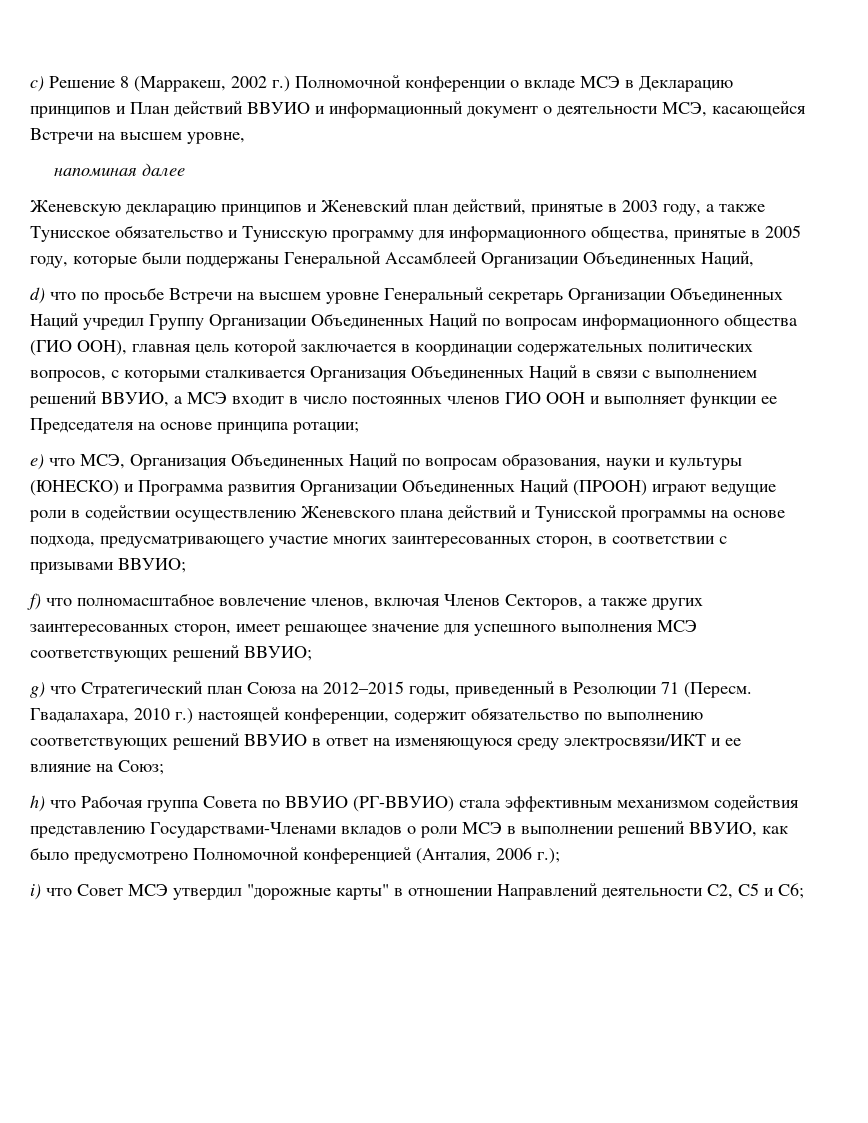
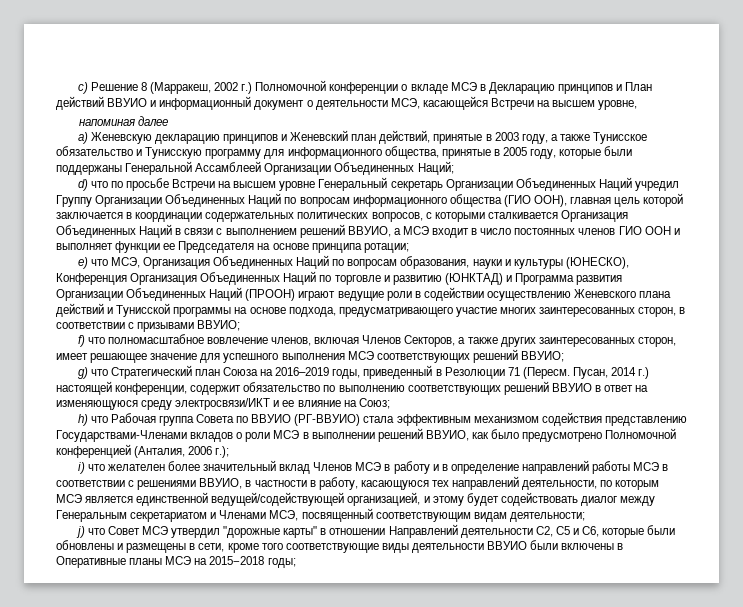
(186, 169) none -> [77,132,88,144] a)
[701,251,754,267] Наций, -> [417,161,454,175] Наций;
[30,480,119,496] (ЮНЕСКО) -> [565,257,629,269] [56,271,503,285] (ЮНЕСКО), Конференция Организация Объединенных Наций по торговле и развитию (ЮНКТАД)
[323,681,404,694] 2012–2015 -> [275,367,330,376] 2016–2019
[30,708,170,724] Гвадалахара, 2010 -> [572,367,637,379] Пусан, 2014
(72, 892) none -> [107,460,669,474] [56,476,660,490] [56,492,656,506] [56,508,585,522] [75,526,105,538] желателен более значительный вклад Членов МСЭ в работу и в определение направлений работы МСЭ в соответствии с решениями ВВУИО, в частности в работу, касающуюся тех направлений деятельности, по которым МСЭ является единственной ведущей/содействующей организацией, и этому будет содействовать диалог между Генеральным секретариатом и Членами МСЭ, посвященный соответствующим видам деятельности; // j) что
[778,883,804,899] С6; -> [582,525,676,538] [56,540,624,553] [56,556,296,568] С6, которые были обновлены и размещены в сети, кроме того соответствующие виды деятельности ВВУИО были включены в Оперативные планы МСЭ на 2015−2018 годы;

